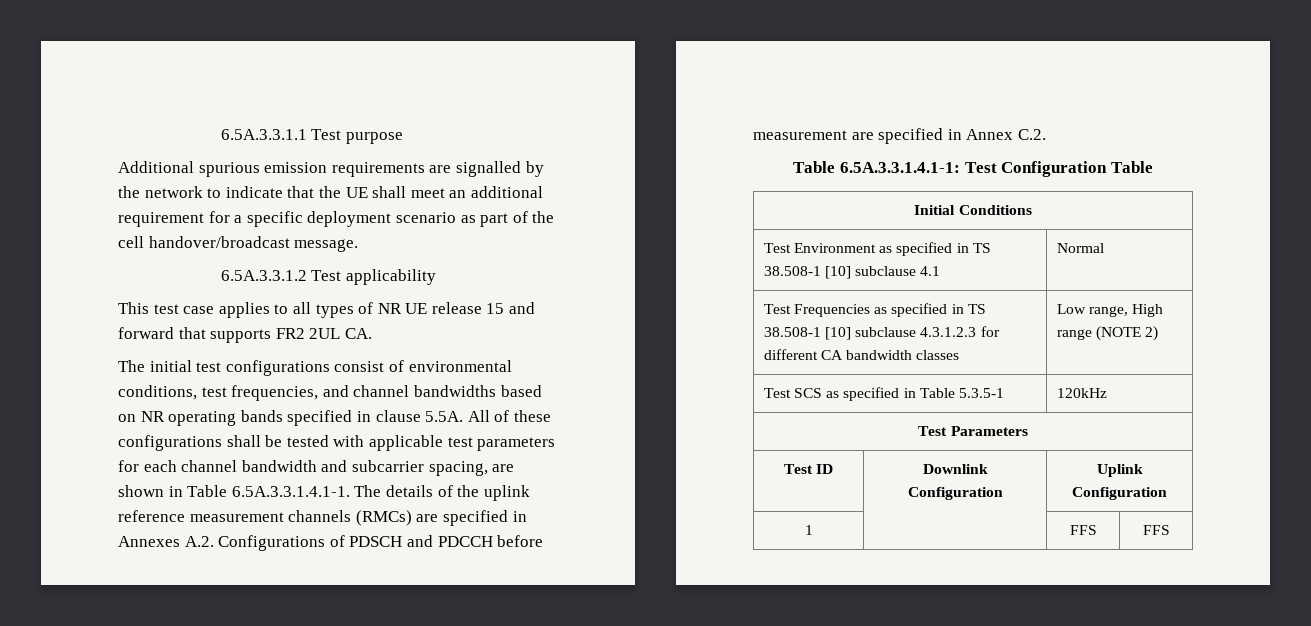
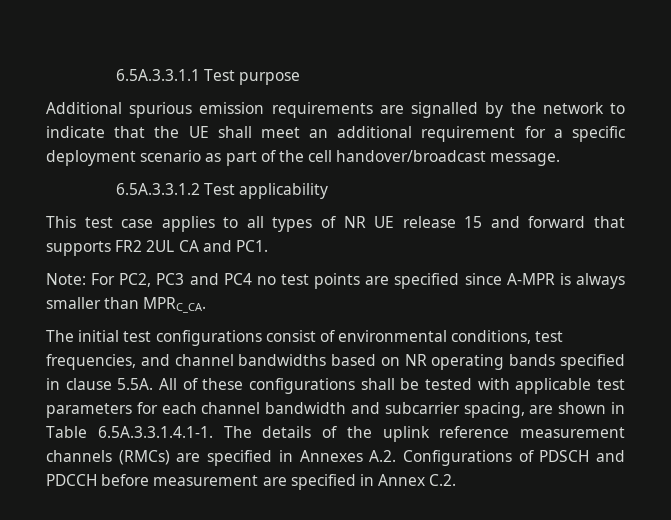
[344,328,372,339] CA. -> [178,240,268,252] [46,273,626,289] [46,297,207,313] CA and PC1. // Note: For PC2, PC3 and PC4 no test points are specified since A-MPR is always smaller than MPRC_CA.
[793,161,1153,177] [914,205,1032,215] [763,242,991,256] [763,266,941,279] [1056,243,1104,253] [763,303,986,317] [763,326,1000,340] [763,349,960,360] [1056,304,1164,317] [1056,326,1159,341] [763,387,1004,401] [1056,388,1107,398] [918,426,1028,436] [783,464,834,474] [922,464,988,474] [907,487,1003,500] [1096,464,1143,477] [1072,487,1167,500] [804,525,813,535] [1069,525,1097,535] [1142,525,1170,535] // Table 6.5A.3.3.1.4.1-1: Test Configuration Table // Initial Conditions // Test Environment as specified in TS 38.508-1 [10] subclause 4.1 | Normal // Test Frequencies as specified in TS 38.508-1 [10] subclause 4.3.1.2.3 for different CA bandwidth classes | Low range, High range (NOTE 2) // Test SCS as specified in Table 5.3.5-1 | 120kHz // Test Parameters // Test ID | Downlink Configuration | Uplink Configuration // 1 | | FFS | FFS -> (457, 480) none

